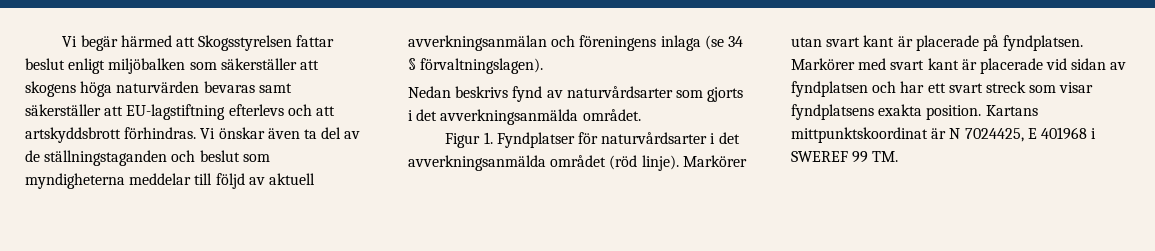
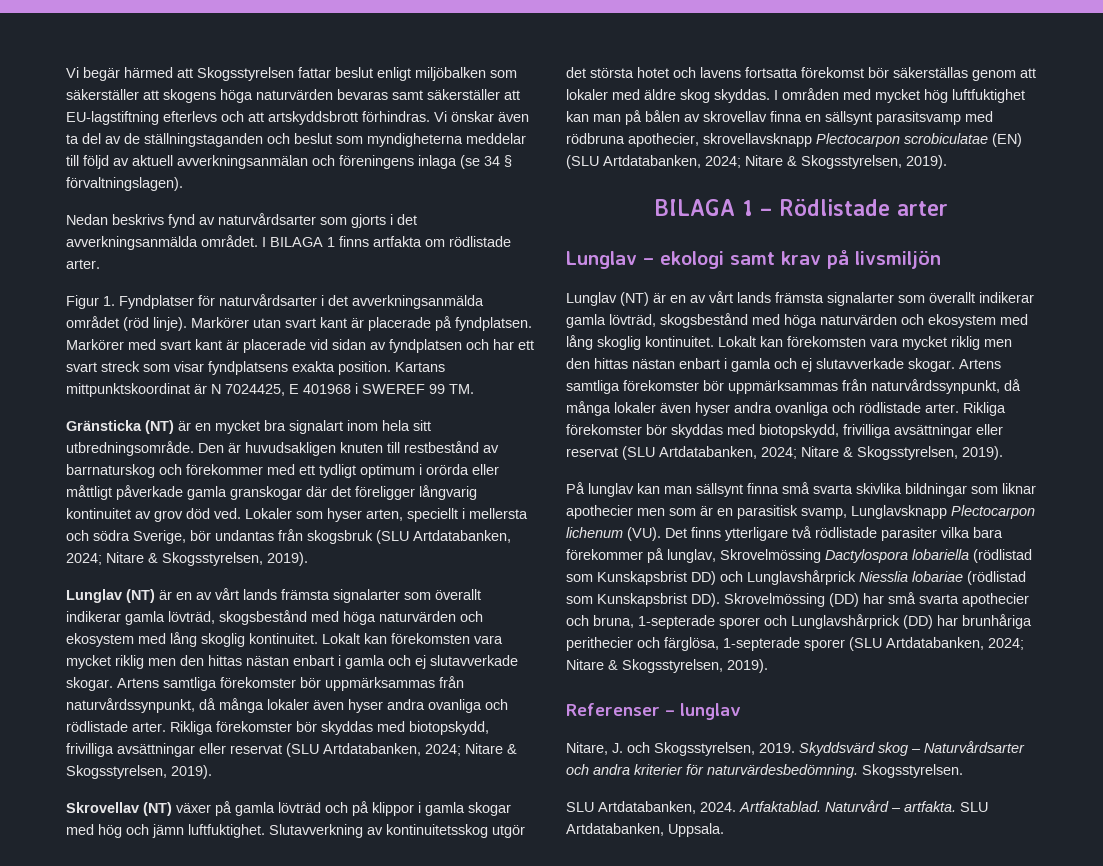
(641, 115) none -> [262,236,511,247] [66,259,100,269] I BILAGA 1 finns artfakta om rödlistade arter.
(899, 156) none -> [66,420,431,434] [66,441,499,456] [66,464,499,478] [66,485,477,500] [66,508,528,522] [66,529,511,544] [66,552,308,566] [66,588,481,603] [66,610,483,625] [66,632,503,647] [66,655,518,669] [66,676,464,691] [66,698,508,713] [66,721,489,735] [66,743,517,757] [66,765,212,779] [66,801,511,816] [66,824,525,838] [566,67,1036,81] [566,88,1025,103] [566,110,993,125] [566,133,1022,147] [566,155,947,169] [655,199,948,216] [566,250,941,269] [566,291,1034,306] [566,313,1028,328] [566,335,1012,350] [566,358,1001,372] [566,379,1021,394] [566,401,1006,416] [566,424,1003,438] [566,446,1003,460] [566,482,1036,497] [566,505,1035,519] [566,526,1003,541] [566,548,1032,563] [566,570,1026,585] [566,592,1029,607] [566,614,1032,629] [566,637,1024,651] [566,659,768,673] [566,703,741,720] [566,741,1025,756] [566,764,963,778] [566,800,988,814] [566,823,724,837] // Gränsticka (NT) är en mycket bra signalart inom hela sitt utbredningsområde. Den är huvudsakligen knuten till restbestånd av barrnaturskog och förekommer med ett tydligt optimum i orörda eller måttligt påverkade gamla granskogar där det föreligger långvarig kontinuitet av grov död ved. Lokaler som hyser arten, speciellt i mellersta och södra Sverige, bör undantas från skogsbruk (SLU Artdatabanken, 2024; Nitare & Skogsstyrelsen, 2019). // Lunglav (NT) är en av vårt lands främsta signalarter som överallt indikerar gamla lövträd, skogsbestånd med höga naturvärden och ekosystem med lång skoglig kontinuitet. Lokalt kan förekomsten vara mycket riklig men den hittas nästan enbart i gamla och ej slutavverkade skogar. Artens samtliga förekomster bör uppmärksammas från naturvårdssynpunkt, då många lokaler även hyser andra ovanliga och rödlistade arter. Rikliga förekomster bör skyddas med biotopskydd, frivilliga avsättningar eller reservat (SLU Artdatabanken, 2024; Nitare & Skogsstyrelsen, 2019). // Skrovellav (NT) växer på gamla lövträd och på klippor i gamla skogar med hög och jämn luftfuktighet. Slutavverkning av kontinuitetsskog utgör det största hotet och lavens fortsatta förekomst bör säkerställas genom att lokaler med äldre skog skyddas. I områden med mycket hög luftfuktighet kan man på bålen av skrovellav finna en sällsynt parasitsvamp med rödbruna apothecier, skrovellavsknapp Plectocarpon scrobiculatae (EN) (SLU Artdatabanken, 2024; Nitare & Skogsstyrelsen, 2019). // BILAGA 1 – Rödlistade arter // Lunglav – ekologi samt krav på livsmiljön // Lunglav (NT) är en av vårt lands främsta signalarter som överallt indikerar gamla lövträd, skogsbestånd med höga naturvärden och ekosystem med lång skoglig kontinuitet. Lokalt kan förekomsten vara mycket riklig men den hittas nästan enbart i gamla och ej slutavverkade skogar. Artens samtliga förekomster bör uppmärksammas från naturvårdssynpunkt, då många lokaler även hyser andra ovanliga och rödlistade arter. Rikliga förekomster bör skyddas med biotopskydd, frivilliga avsättningar eller reservat (SLU Artdatabanken, 2024; Nitare & Skogsstyrelsen, 2019). // På lunglav kan man sällsynt finna små svarta skivlika bildningar som liknar apothecier men som är en parasitisk svamp, Lunglavsknapp Plectocarpon lichenum (VU). Det finns ytterligare två rödlistade parasiter vilka bara förekommer på lunglav, Skrovelmössing Dactylospora lobariella (rödlistad som Kunskapsbrist DD) och Lunglavshårprick Niesslia lobariae (rödlistad som Kunskapsbrist DD). Skrovelmössing (DD) har små svarta apothecier och bruna, 1-septerade sporer och Lunglavshårprick (DD) har brunhåriga perithecier och färglösa, 1-septerade sporer (SLU Artdatabanken, 2024; Nitare & Skogsstyrelsen, 2019). // Referenser – lunglav // Nitare, J. och Skogsstyrelsen, 2019. Skyddsvärd skog – Naturvårdsarter och andra kriterier för naturvärdesbedömning. Skogsstyrelsen. // SLU Artdatabanken, 2024. Artfaktablad. Naturvård – artfakta. SLU Artdatabanken, Uppsala.

